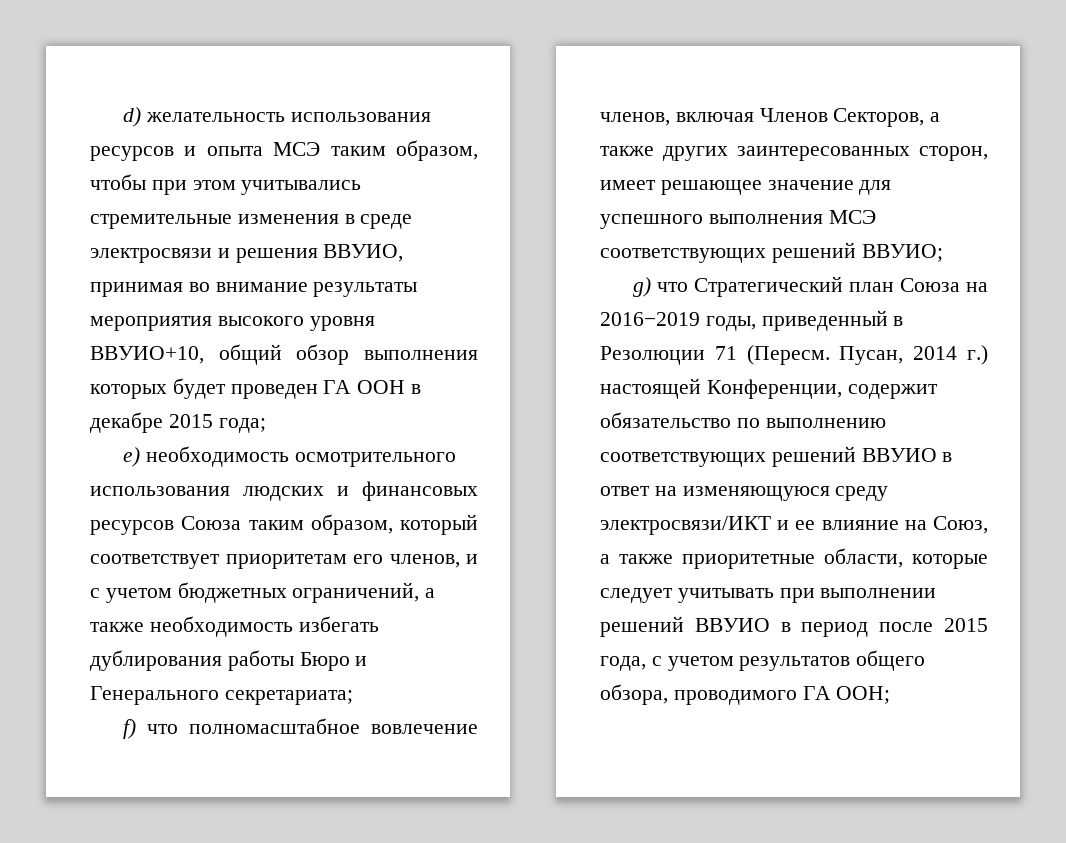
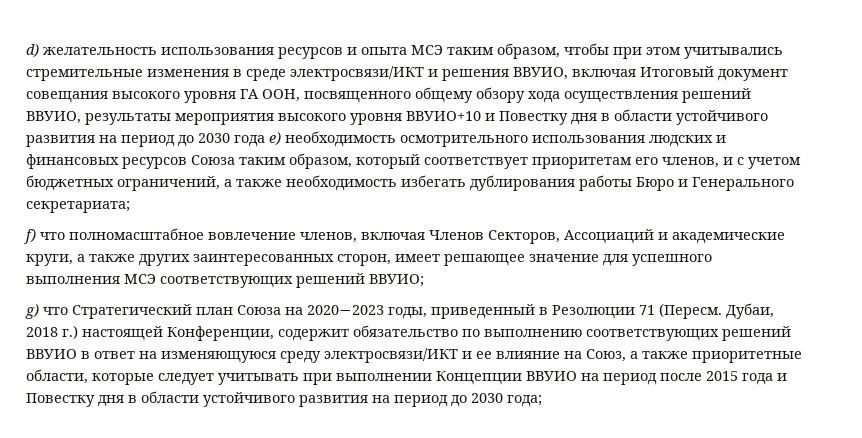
[90,248,212,263] электросвязи -> [290,66,424,81] электросвязи/ИКТ
[90,282,418,297] [90,316,375,331] [90,344,478,365] [90,378,422,399] [90,412,266,433] принимая во внимание результаты мероприятия высокого уровня ВВУИО+10, общий обзор выполнения которых будет проведен ГА ООН в декабре 2015 года; // -> [572,66,788,81] [26,87,751,103] [26,109,768,125] [26,133,265,147] включая Итоговый документ совещания высокого уровня ГА ООН, посвященного общему обзору хода осуществления решений ВВУИО, результаты мероприятия высокого уровня ВВУИО+10 и Повестку дня в области устойчивого развития на период до 2030 года
(925, 117) none -> [564,229,785,244] [26,254,73,266] Ассоциаций и академические круги,
[600,312,700,326] 2016−2019 -> [307,305,384,315] 2020−2023
[839,346,958,365] Пусан, 2014 -> [726,303,774,319] [26,327,58,337] Дубаи, 2018
[600,616,988,637] [600,650,926,671] [600,684,891,705] решений ВВУИО в период после 2015 года, с учетом результатов общего обзора, проводимого ГА ООН; -> [436,371,787,385] [26,391,542,407] Концепции ВВУИО на период после 2015 года и Повестку дня в области устойчивого развития на период до 2030 года;

